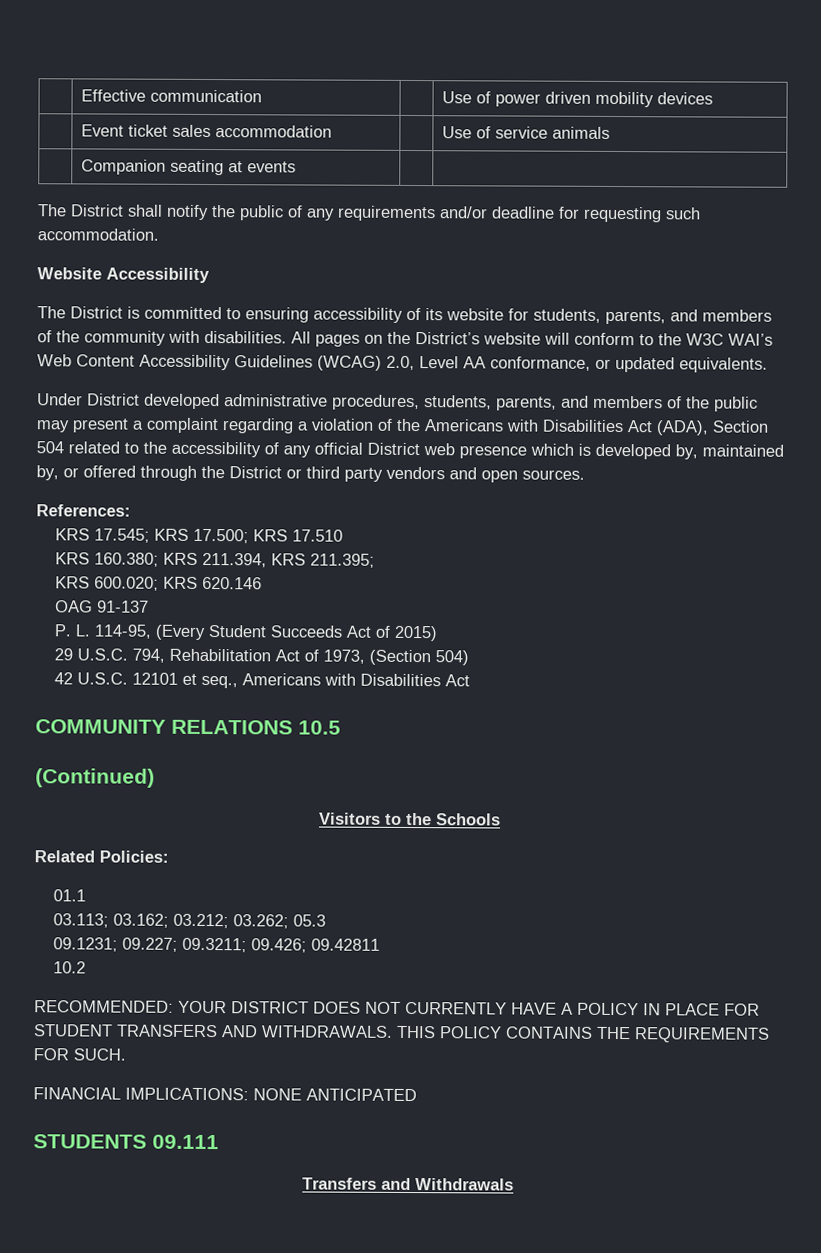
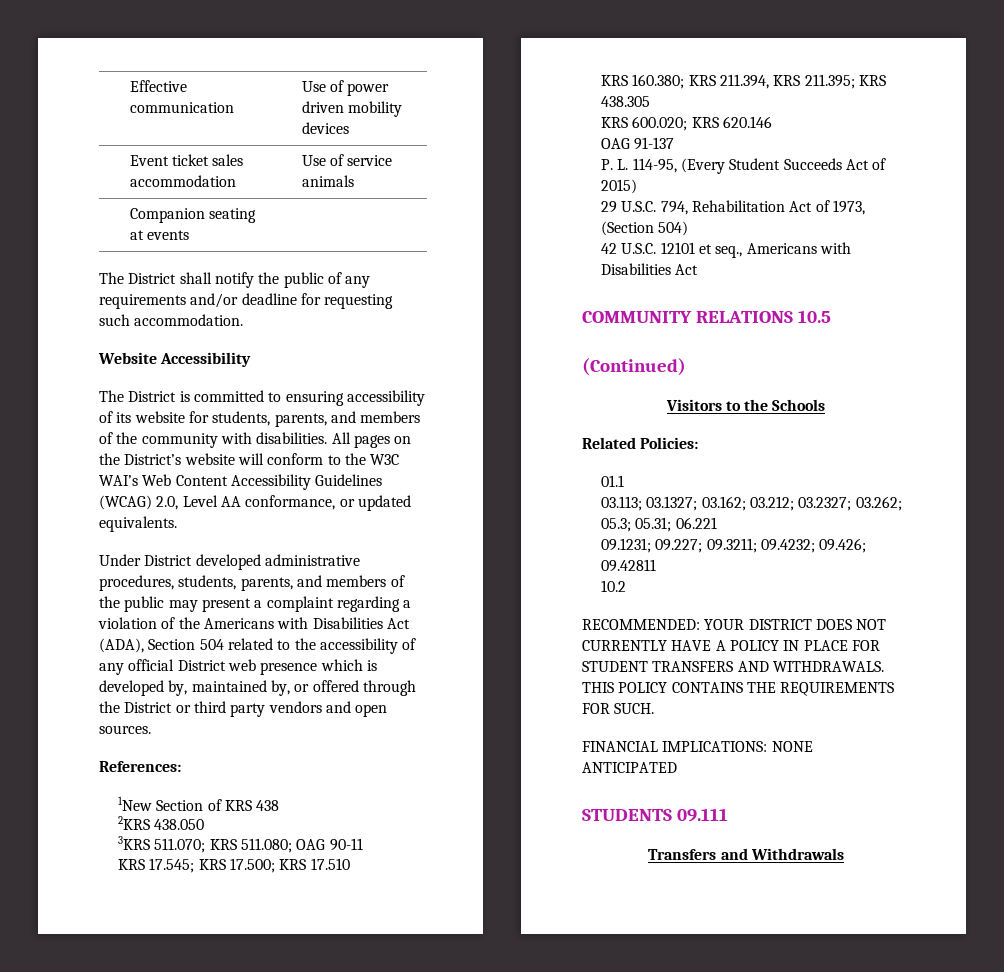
(131, 510) none -> [117,796,280,811] [117,816,205,830] [117,836,363,853] // 1New Section of KRS 438 // 2KRS 438.050 // 3KRS 511.070; KRS 511.080; OAG 90-11
(375, 560) none -> [858,75,886,86] [600,96,650,107] KRS 438.305
(109, 920) none -> [646,496,698,511] 03.1327;
[232,914,326,929] 03.262; 05.3 -> [798,496,902,511] [600,517,717,532] 03.2327; 03.262; 05.3; 05.31; 06.221
(247, 945) none -> [760,539,815,553] 09.4232;

